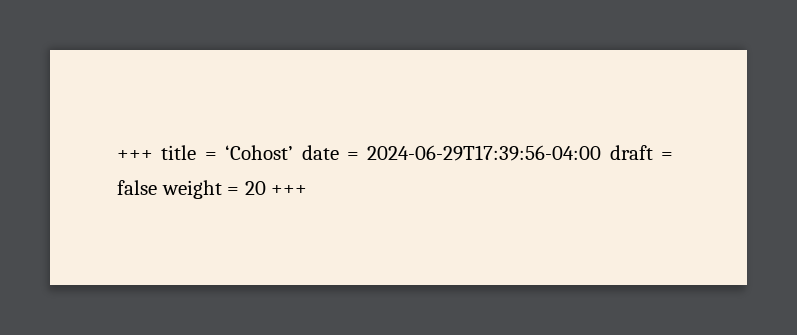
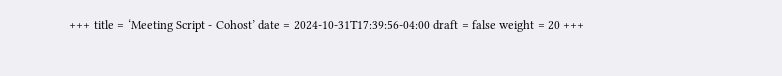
[225,145,294,160] ‘Cohost’ -> [127,19,255,32] ‘Meeting Script - Cohost’
[367,145,602,161] 2024-06-29T17:39:56-04:00 -> [293,20,430,30] 2024-10-31T17:39:56-04:00

